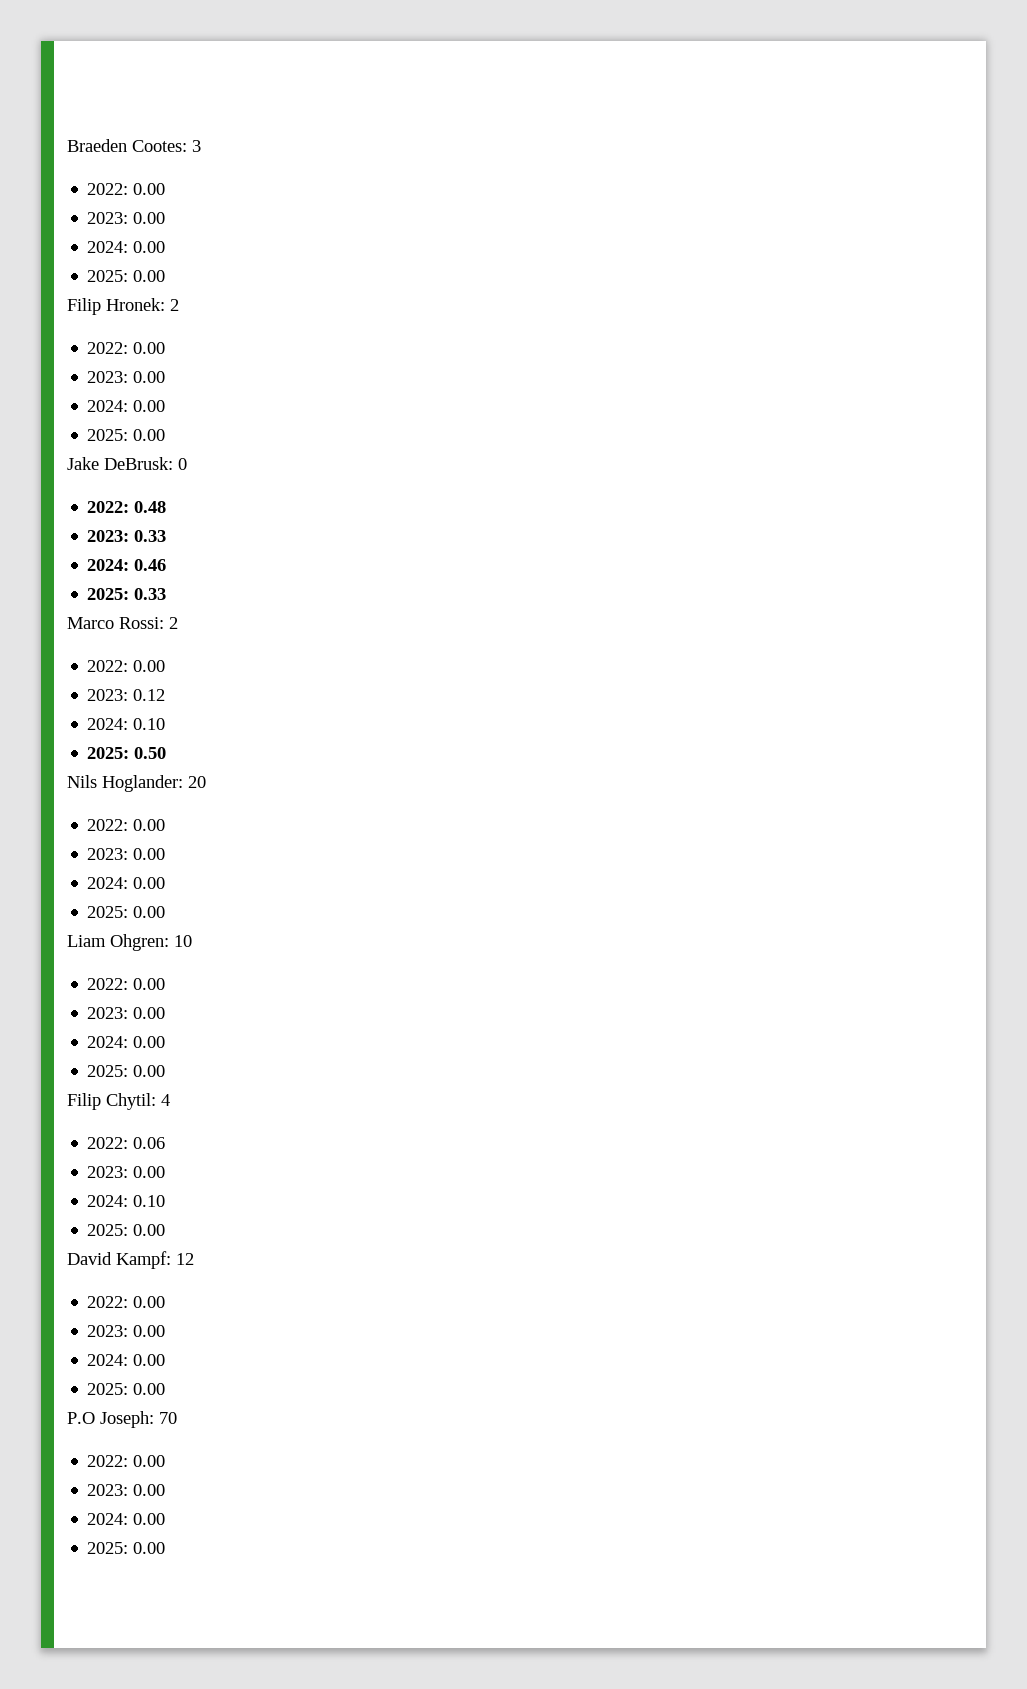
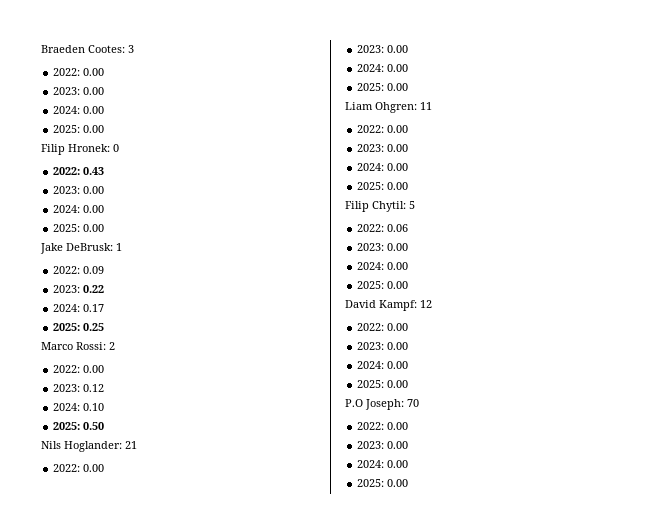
[170,299,179,311] [87,342,166,354] 2 // 2022: 0.00 -> [113,144,119,152] [53,167,105,175] 0 // 2022: 0.43
[178,458,187,470] [87,501,167,513] [87,530,167,542] [87,559,167,571] [87,588,167,600] 0 // 2022: 0.48 // 2023: 0.33 // 2024: 0.46 // 2025: 0.33 -> [116,243,122,251] [53,266,105,274] [53,285,105,293] [53,304,105,312] [53,323,105,331] 1 // 2022: 0.09 // 2023: 0.22 // 2024: 0.17 // 2025: 0.25
[188,776,206,788] 20 -> [125,441,137,449] 21
[174,935,192,947] 10 -> [420,102,432,110] 11
[161,1094,170,1106] 4 -> [409,201,415,209] 5
[133,1195,166,1207] 0.10 -> [387,262,409,270] 0.00

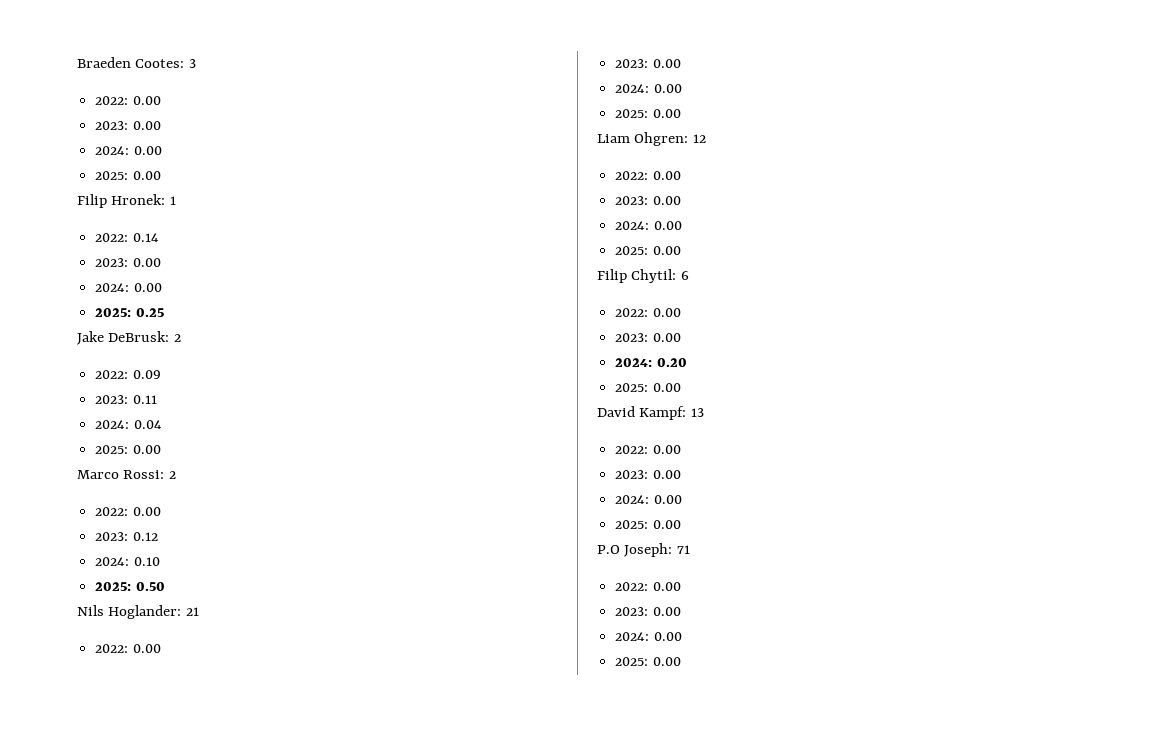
[113,144,119,152] [53,167,105,175] [53,186,105,194] [53,205,105,213] [53,224,105,232] 0 // 2022: 0.43 // 2023: 0.00 // 2024: 0.00 // 2025: 0.00 -> [169,196,176,205] [95,233,159,242] [95,258,161,267] [95,283,162,292] [95,308,164,317] 1 // 2022: 0.14 // 2023: 0.00 // 2024: 0.00 // 2025: 0.25
[116,243,122,251] 1 -> [173,334,181,342] 2
[83,285,105,293] [53,304,105,312] [53,323,105,331] 0.22 // 2024: 0.17 // 2025: 0.25 -> [132,395,157,404] [95,420,162,429] [95,445,161,454] 0.11 // 2024: 0.04 // 2025: 0.00
[420,102,432,110] 11 -> [692,134,706,143] 12
[409,201,415,209] [357,224,409,232] [357,243,409,251] [357,262,409,270] 5 // 2022: 0.06 // 2023: 0.00 // 2024: 0.00 -> [680,271,689,280] [615,308,681,317] [615,333,681,342] [615,358,687,367] 6 // 2022: 0.00 // 2023: 0.00 // 2024: 0.20
[420,300,432,308] 12 -> [690,408,704,417] 13
[407,399,419,407] 70 -> [676,545,690,554] 71

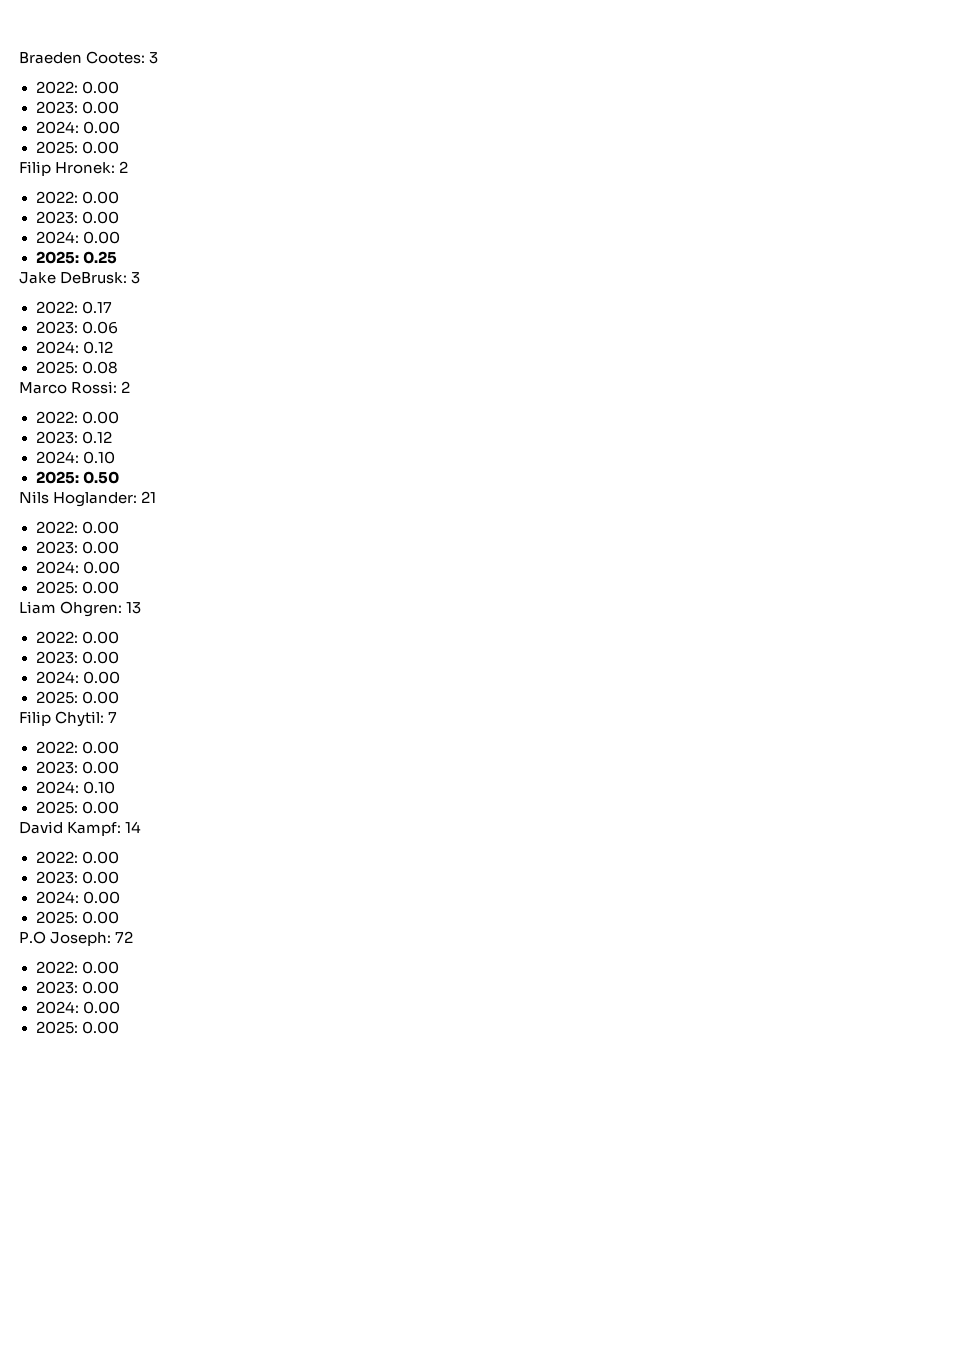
[169,196,176,205] [95,233,159,242] 1 // 2022: 0.14 -> [119,161,129,173] [35,191,119,204] 2 // 2022: 0.00
[173,334,181,342] [95,370,161,379] [95,395,157,404] [95,420,162,429] [95,445,161,454] 2 // 2022: 0.09 // 2023: 0.11 // 2024: 0.04 // 2025: 0.00 -> [131,272,141,284] [35,301,112,314] [35,321,118,334] [35,341,113,354] [35,361,118,374] 3 // 2022: 0.17 // 2023: 0.06 // 2024: 0.12 // 2025: 0.08
[692,134,706,143] 12 -> [126,602,142,614] 13
[680,271,689,280] [615,308,681,317] [615,333,681,342] [615,358,687,367] 6 // 2022: 0.00 // 2023: 0.00 // 2024: 0.20 -> [108,712,118,723] [35,741,119,754] [35,761,119,774] [35,781,115,794] 7 // 2022: 0.00 // 2023: 0.00 // 2024: 0.10
[690,408,704,417] 13 -> [125,821,142,833] 14
[676,545,690,554] 71 -> [115,931,134,943] 72

